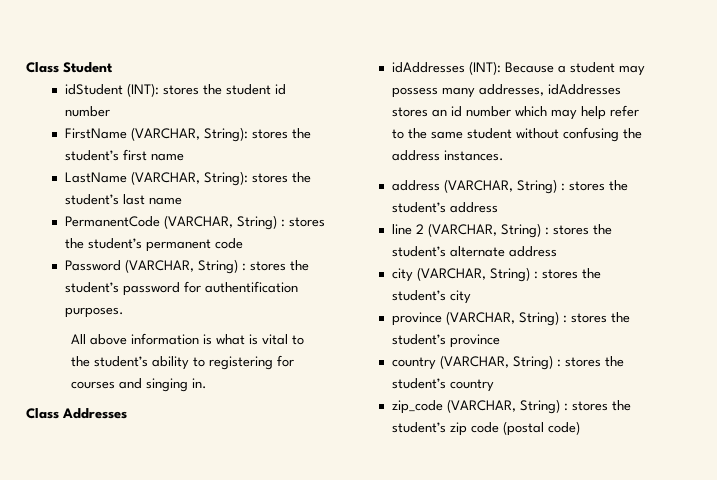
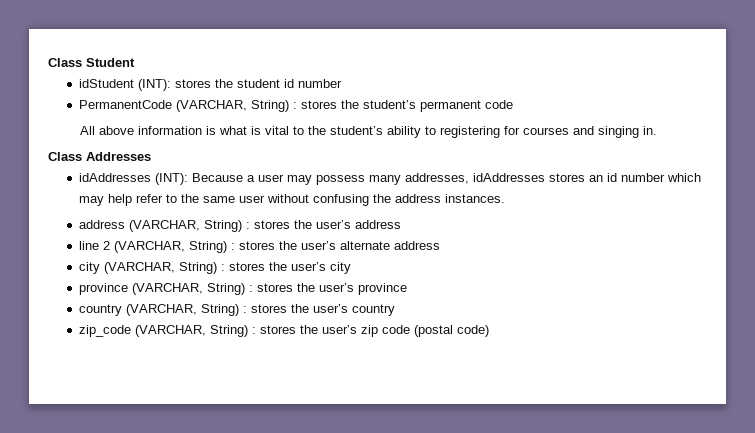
[64,127,311,142] [64,149,184,161] [64,171,311,186] [64,194,182,205] // FirstName (VARCHAR, String): stores the student’s first name // LastName (VARCHAR, String): stores the student’s last name -> (342, 83) none
[64,259,309,274] [64,281,298,296] [64,307,124,318] // Password (VARCHAR, String) : stores the student’s password for authentification purposes. -> (513, 104) none
[569,62,615,73] student -> [257,174,284,182] user
[466,128,512,139] student -> [238,195,265,203] user
[391,202,446,213] student’s -> [315,220,351,229] user’s
[391,246,446,257] student’s -> [300,241,336,250] user’s
[391,290,446,301] student’s -> [290,262,326,271] user’s
[391,334,446,345] student’s -> [318,283,354,292] user’s
[391,378,446,389] student’s -> [312,304,348,313] user’s
[391,422,446,433] student’s -> [321,325,357,334] user’s

